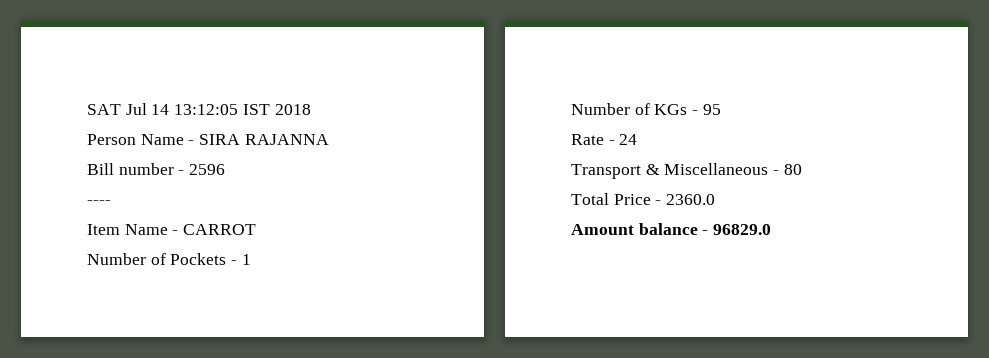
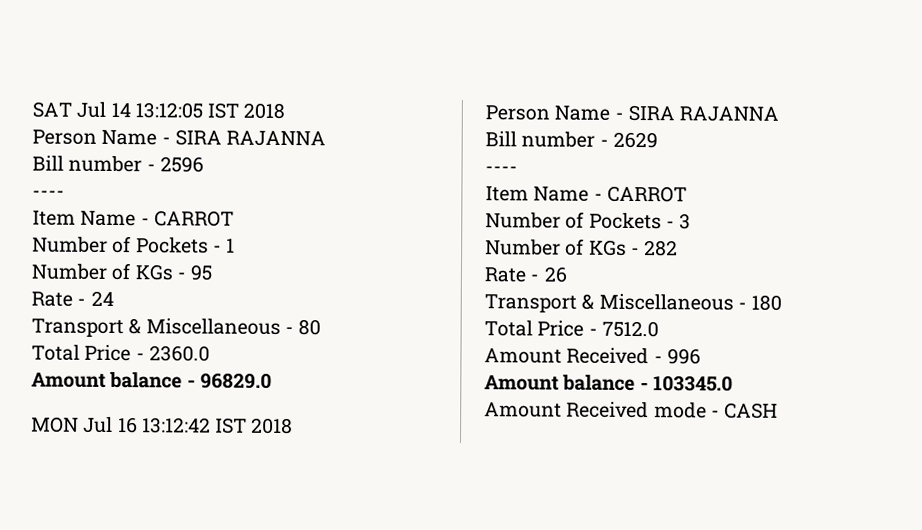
(772, 229) none -> [31,416,294,435] [485,104,780,122] [485,131,658,149] [485,166,518,174] [485,185,687,203] [485,211,692,230] [485,238,679,257] [484,266,567,283] [484,293,783,313] [484,320,659,338] [484,347,701,365] [484,374,733,392] [484,401,779,419] // MON Jul 16 13:12:42 IST 2018 // Person Name - SIRA RAJANNA // Bill number - 2629 // ---- // Item Name - CARROT // Number of Pockets - 3 // Number of KGs - 282 // Rate - 26 // Transport & Miscellaneous - 180 // Total Price - 7512.0 // Amount Received - 996 // Amount balance - 103345.0 // Amount Received mode - CASH

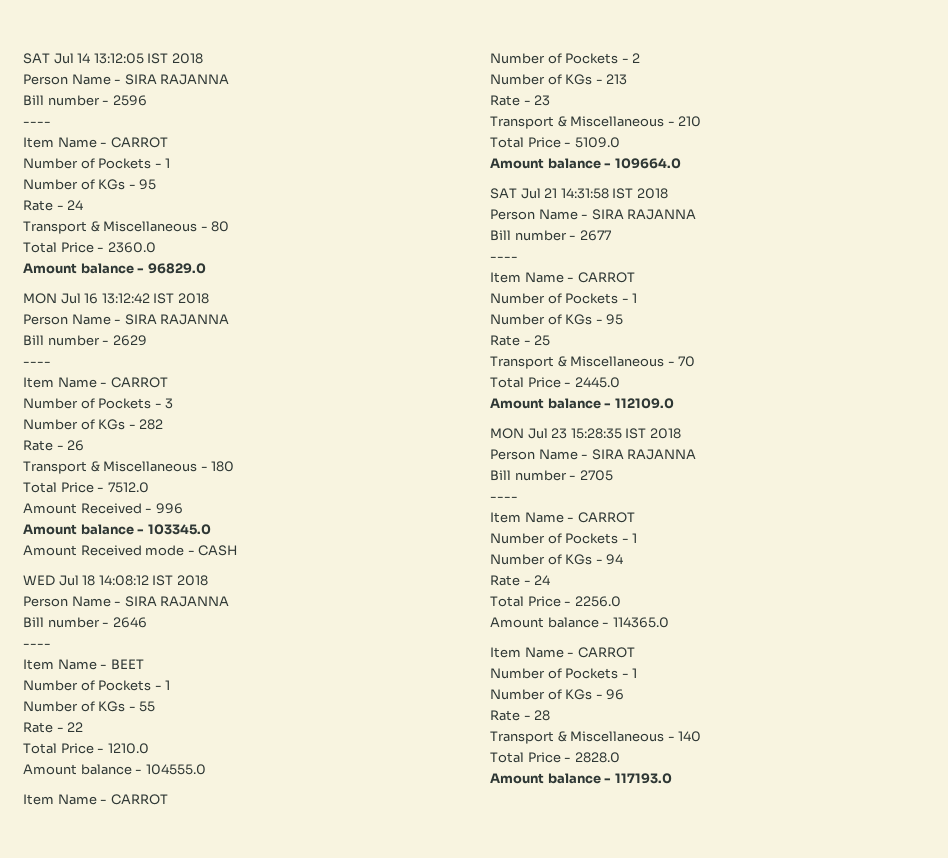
(779, 410) none -> [23,575,208,586] [23,596,230,607] [23,617,147,628] [23,643,51,648] [23,659,144,670] [23,680,171,691] [23,701,156,712] [23,722,84,733] [23,743,149,754] [23,764,206,775] [23,794,168,805] [490,53,641,64] [490,74,628,85] [490,95,551,106] [490,116,702,129] [490,137,620,148] [490,158,681,169] [490,188,668,199] [490,209,697,220] [490,230,611,241] [490,256,518,261] [490,272,635,283] [490,293,638,304] [490,314,624,325] [490,335,551,346] [490,356,696,369] [490,377,620,388] [490,398,674,409] [490,428,681,439] [490,449,697,460] [490,470,613,481] [490,496,518,501] [490,512,635,523] [490,533,638,544] [490,554,624,565] [490,575,551,586] [490,596,621,607] [490,617,669,628] [490,647,635,658] [490,668,638,679] [490,689,625,700] [490,710,551,721] [490,731,702,744] [490,752,620,763] [490,773,672,784] // WED Jul 18 14:08:12 IST 2018 // Person Name - SIRA RAJANNA // Bill number - 2646 // ---- // Item Name - BEET // Number of Pockets - 1 // Number of KGs - 55 // Rate - 22 // Total Price - 1210.0 // Amount balance - 104555.0 // Item Name - CARROT // Number of Pockets - 2 // Number of KGs - 213 // Rate - 23 // Transport & Miscellaneous - 210 // Total Price - 5109.0 // Amount balance - 109664.0 // SAT Jul 21 14:31:58 IST 2018 // Person Name - SIRA RAJANNA // Bill number - 2677 // ---- // Item Name - CARROT // Number of Pockets - 1 // Number of KGs - 95 // Rate - 25 // Transport & Miscellaneous - 70 // Total Price - 2445.0 // Amount balance - 112109.0 // MON Jul 23 15:28:35 IST 2018 // Person Name - SIRA RAJANNA // Bill number - 2705 // ---- // Item Name - CARROT // Number of Pockets - 1 // Number of KGs - 94 // Rate - 24 // Total Price - 2256.0 // Amount balance - 114365.0 // Item Name - CARROT // Number of Pockets - 1 // Number of KGs - 96 // Rate - 28 // Transport & Miscellaneous - 140 // Total Price - 2828.0 // Amount balance - 117193.0

